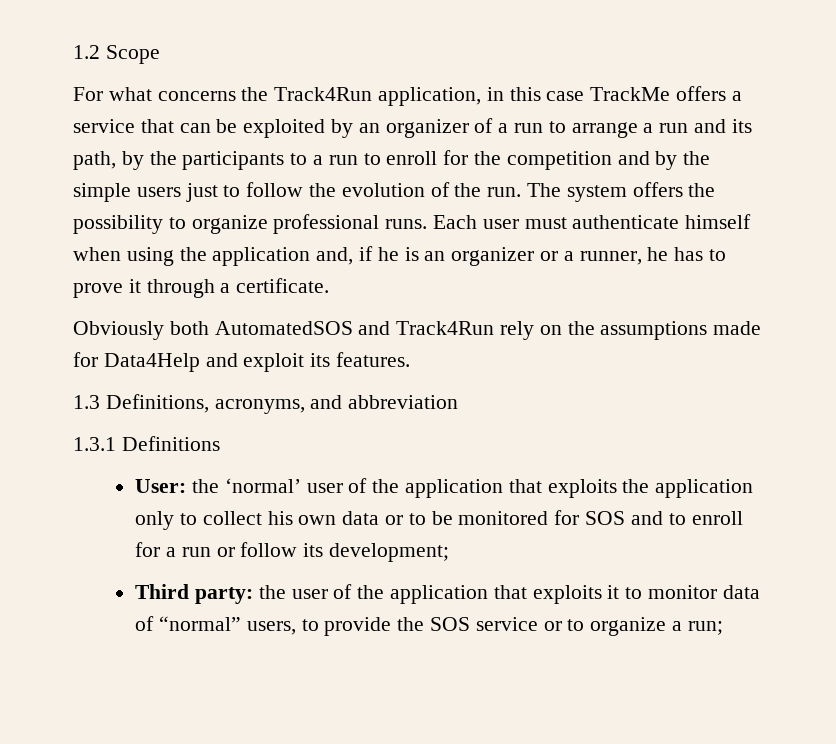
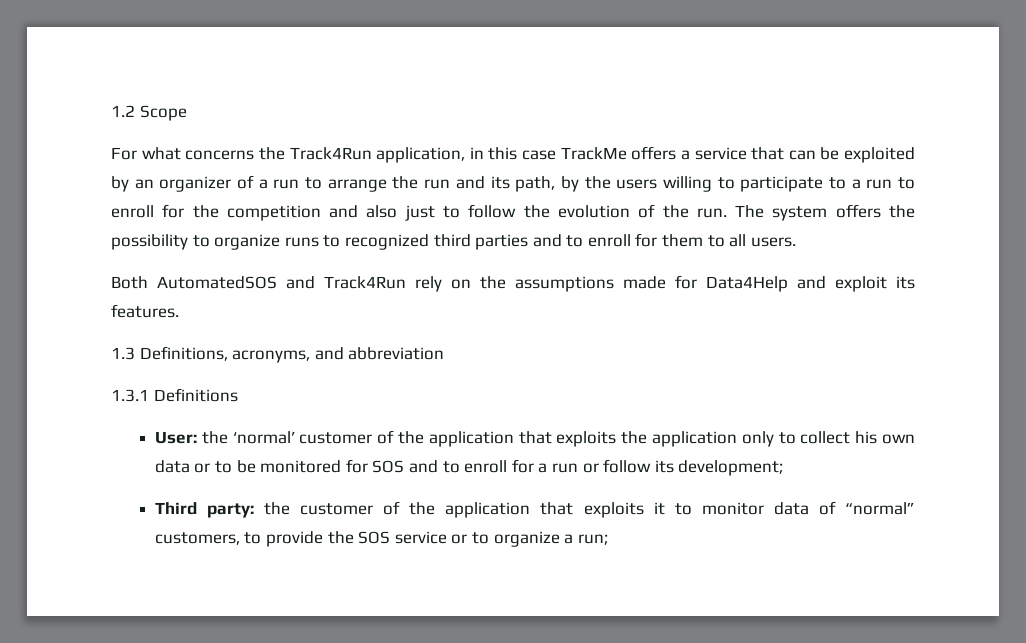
[643,123,654,133] a -> [392,176,419,189] the
[182,151,285,170] participants -> [616,176,824,192] users willing to participate
[655,151,711,170] [73,183,181,202] by the simple users -> [366,205,398,218] also
[273,214,752,234] [73,246,727,266] [73,278,330,298] [73,321,209,340] professional runs. Each user must authenticate himself when using the application and, if he is an organizer or a runner, he has to prove it through a certificate. // Obviously both -> [284,233,796,250] [111,276,148,289] runs to recognized third parties and to enroll for them to all users. // Both
[306,483,343,493] user -> [299,432,373,444] customer
[291,589,328,599] user -> [300,503,374,515] customer
[246,621,296,635] users, -> [154,532,240,545] customers,

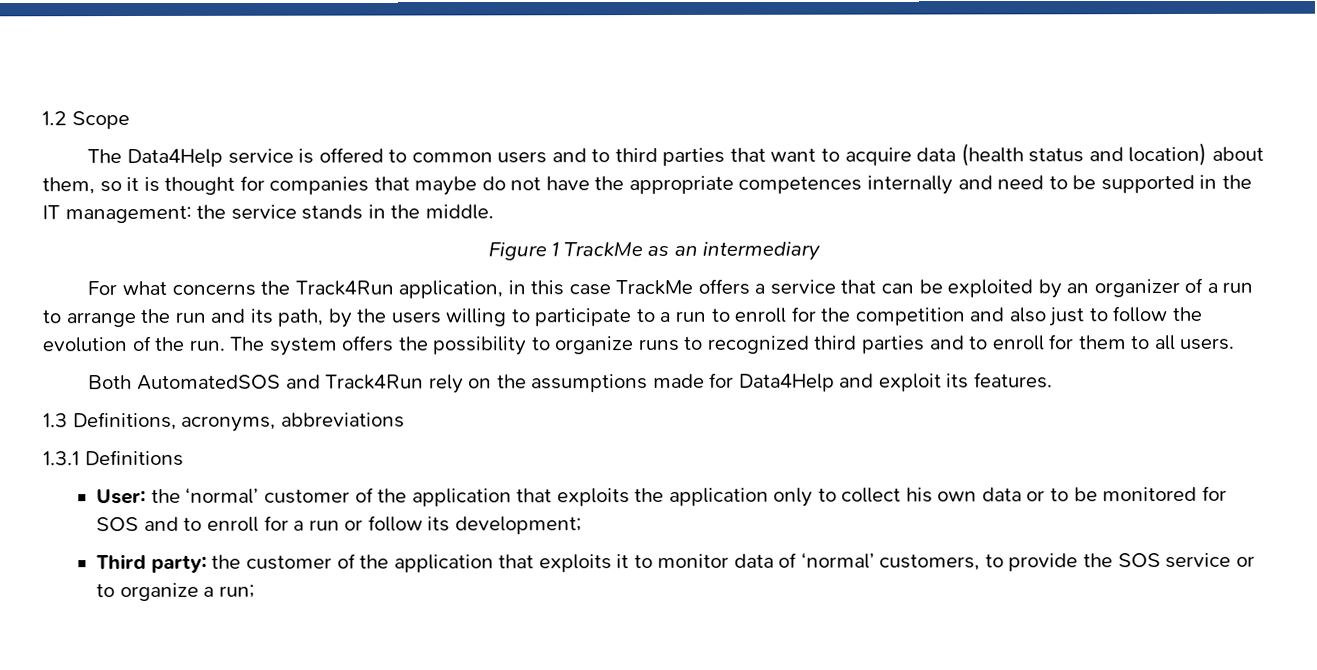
(187, 113) none -> [87,142,1264,168] [42,174,1252,196] [42,204,494,224] [487,241,821,261] // The Data4Help service is offered to common users and to third parties that want to acquire data (health status and location) about them, so it is thought for companies that maybe do not have the appropriate competences internally and need to be supported in the IT management: the service stands in the middle. // Figure 1 TrackMe as an intermediary
[314,347,445,360] and abbreviation -> [280,412,405,428] abbreviations
[844,502,915,515] “normal” -> [800,552,875,569] ‘normal’

